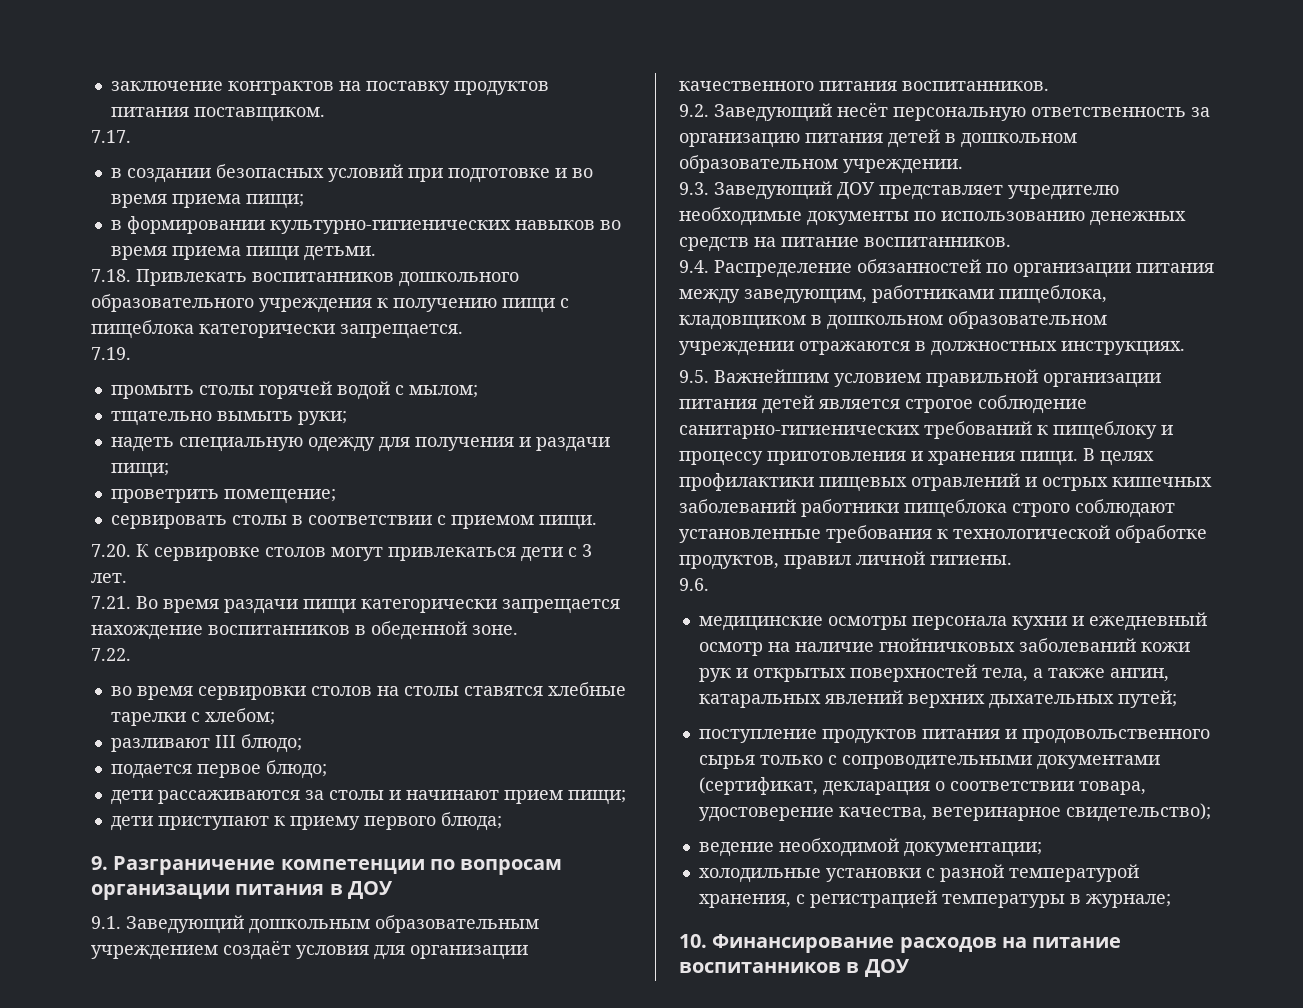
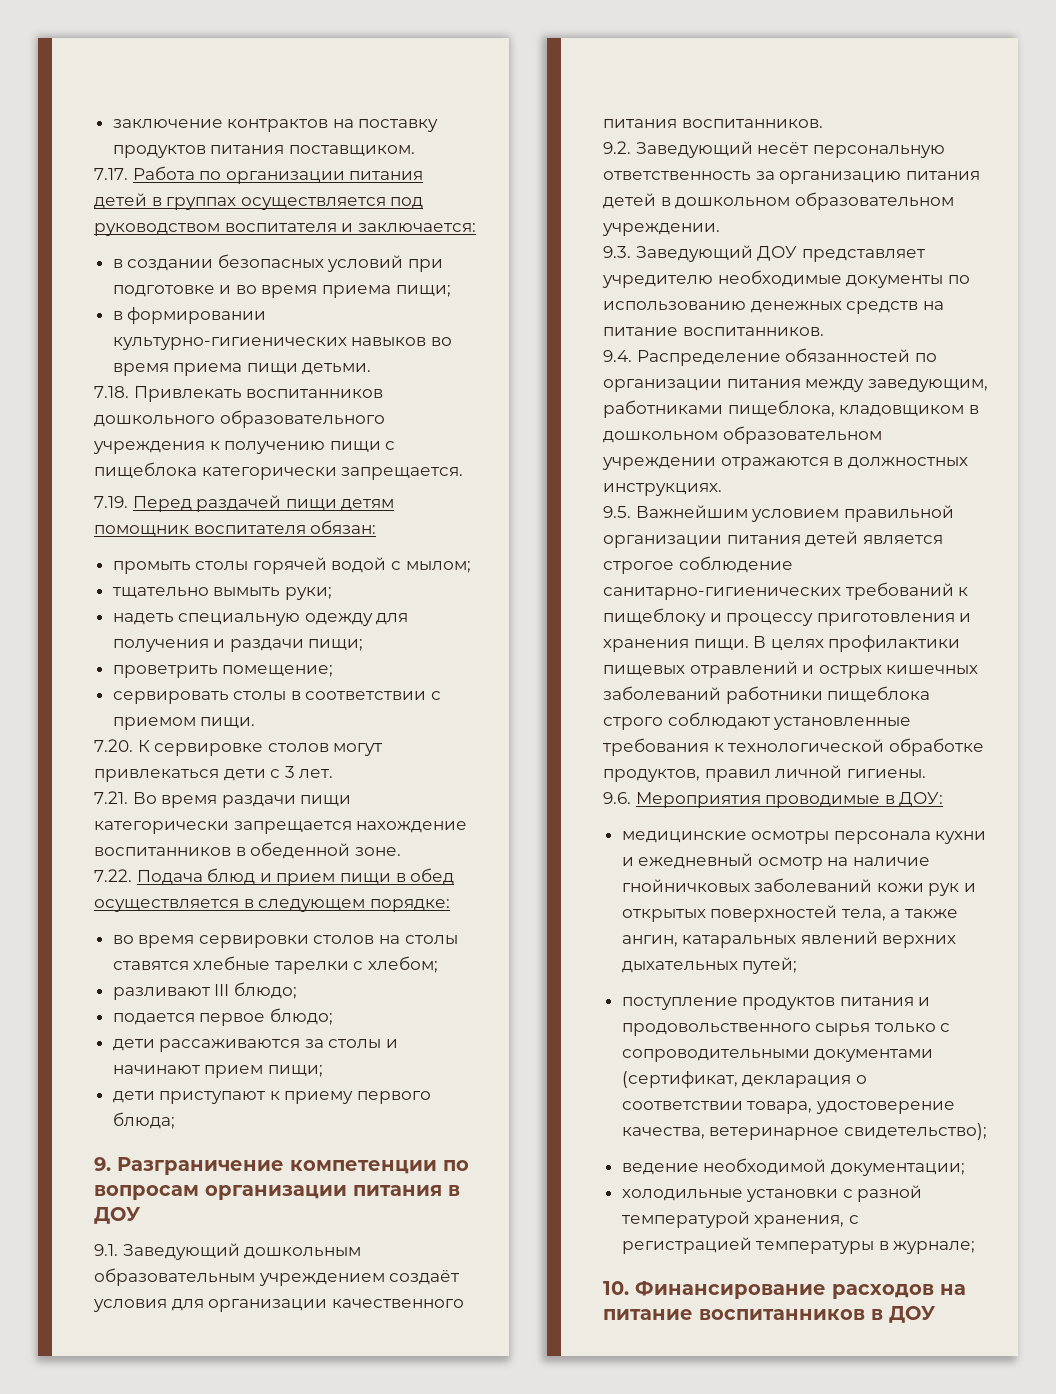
(131, 136) none -> [132,166,424,184] [94,193,424,210] [94,223,476,236] Работа по организации питания детей в группах осуществляется под руководством воспитателя и заключается:
(131, 353) none -> [132,495,395,512] [94,520,377,536] Перед раздачей пищи детям помощник воспитателя обязан:
(131, 654) none -> [136,868,455,886] [94,899,450,912] Подача блюд и прием пищи в обед осуществляется в следующем порядке:
(709, 584) none -> [635,792,944,808] Мероприятия проводимые в ДОУ:

